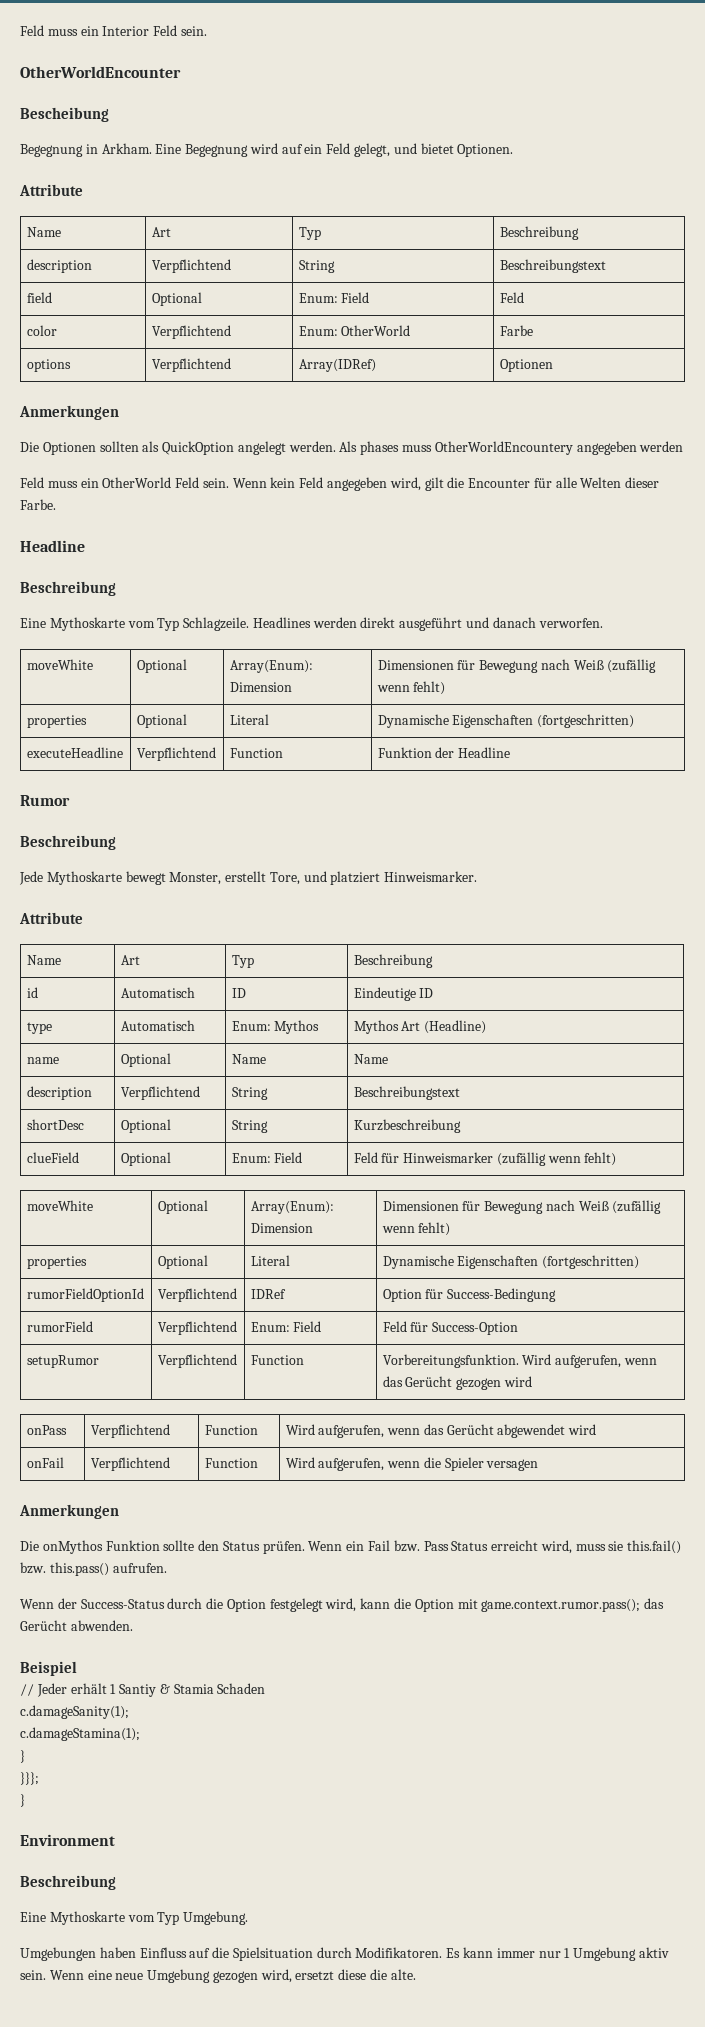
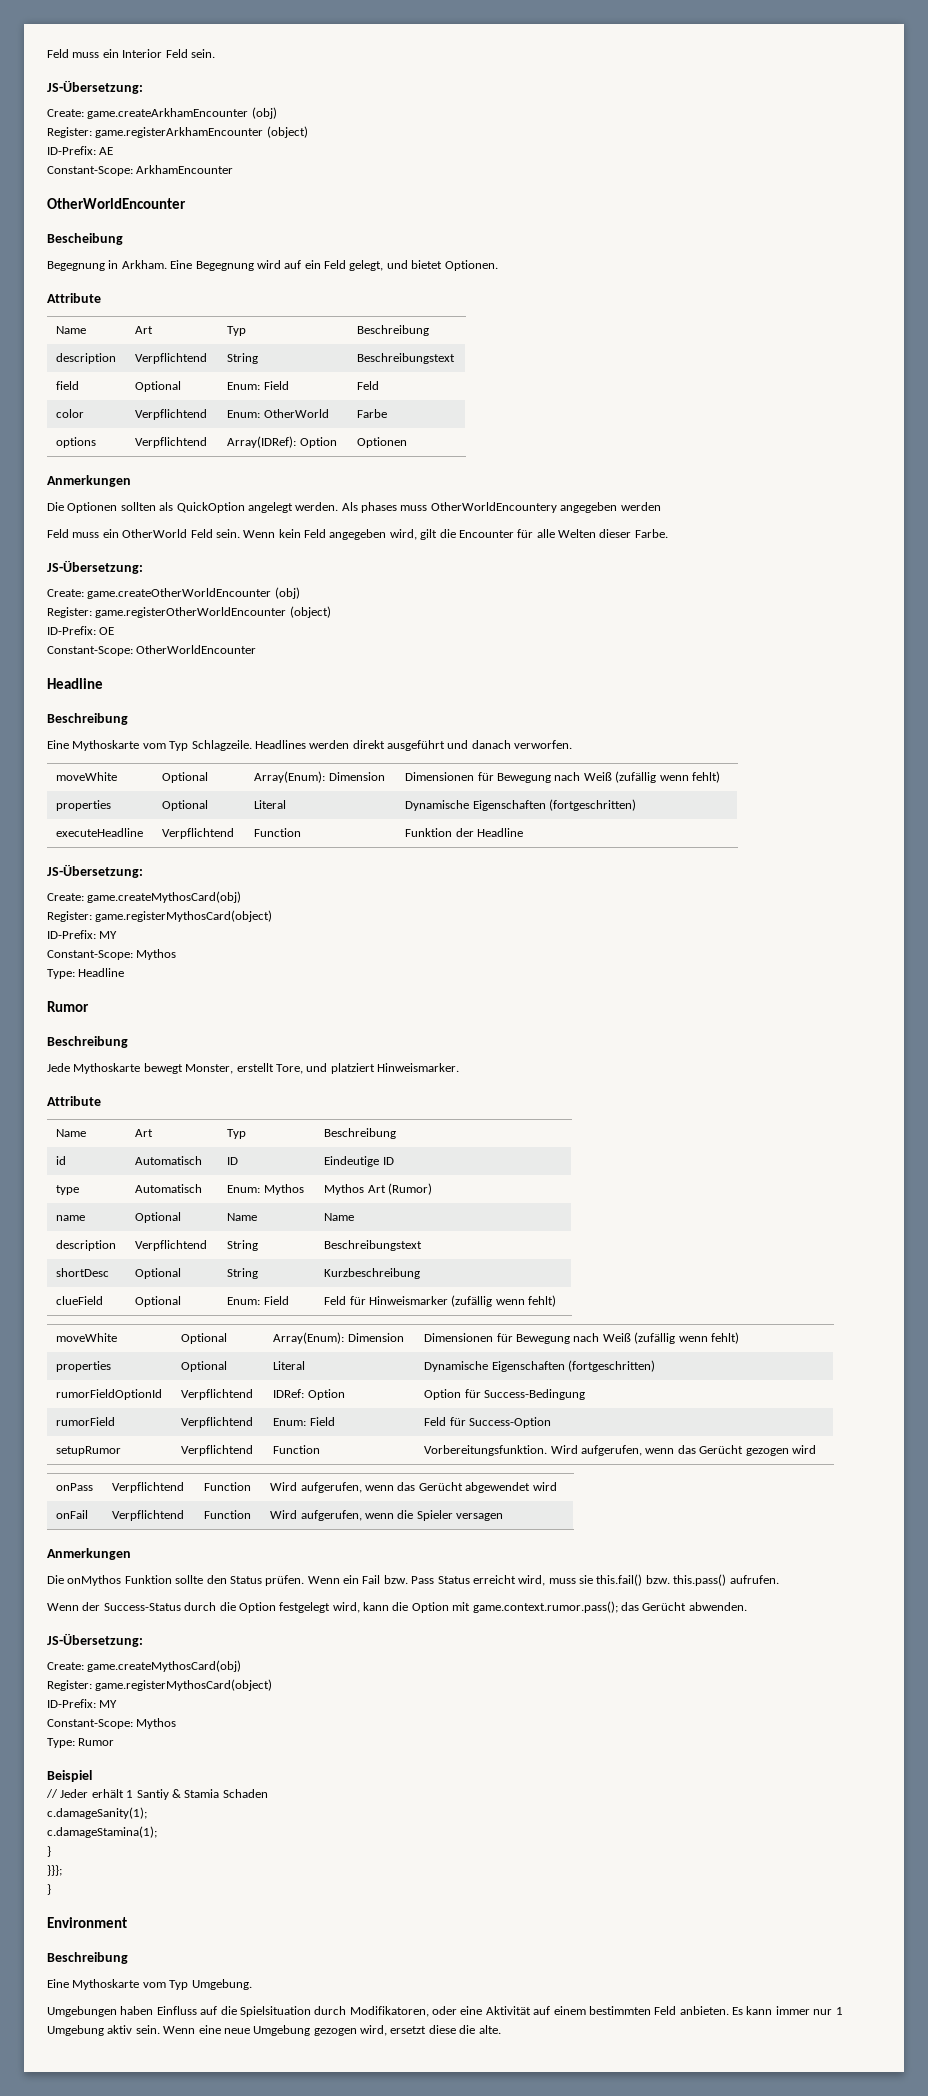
(207, 31) none -> [47,80,143,94] [47,107,277,119] [47,126,308,138] [47,146,114,155] [47,165,234,176] // JS-Übersetzung: // Create: game.createArkhamEncounter (obj) // Register: game.registerArkhamEncounter (object) // ID-Prefix: AE // Constant-Scope: ArkhamEncounter
[298,359,376,372] Array(IDRef) -> [227,436,337,448] Array(IDRef): Option
(56, 504) none -> [47,560,143,574] [47,587,300,599] [47,606,331,618] [47,626,115,635] [47,645,257,656] // JS-Übersetzung: // Create: game.createOtherWorldEncounter (obj) // Register: game.registerOtherWorldEncounter (object) // ID-Prefix: OE // Constant-Scope: OtherWorldEncounter
(511, 752) none -> [47,864,143,878] [47,891,242,903] [47,910,273,922] [47,930,118,939] [47,949,177,960] [47,968,125,979] // JS-Übersetzung: // Create: game.createMythosCard(obj) // Register: game.registerMythosCard(object) // ID-Prefix: MY // Constant-Scope: Mythos // Type: Headline
[424,1020,487,1034] (Headline) -> [388,1183,433,1195] (Rumor)
[250,1289,286,1299] IDRef -> [273,1389,345,1400] IDRef: Option
(133, 1625) none -> [47,1633,143,1647] [47,1660,242,1672] [47,1679,273,1691] [47,1699,118,1708] [47,1718,177,1729] [47,1738,115,1748] // JS-Übersetzung: // Create: game.createMythosCard(obj) // Register: game.registerMythosCard(object) // ID-Prefix: MY // Constant-Scope: Mythos // Type: Rumor
[355,1947,443,1958] Modifikatoren. -> [349,2006,729,2017] Modifikatoren, oder eine Aktivität auf einem bestimmten Feld anbieten.

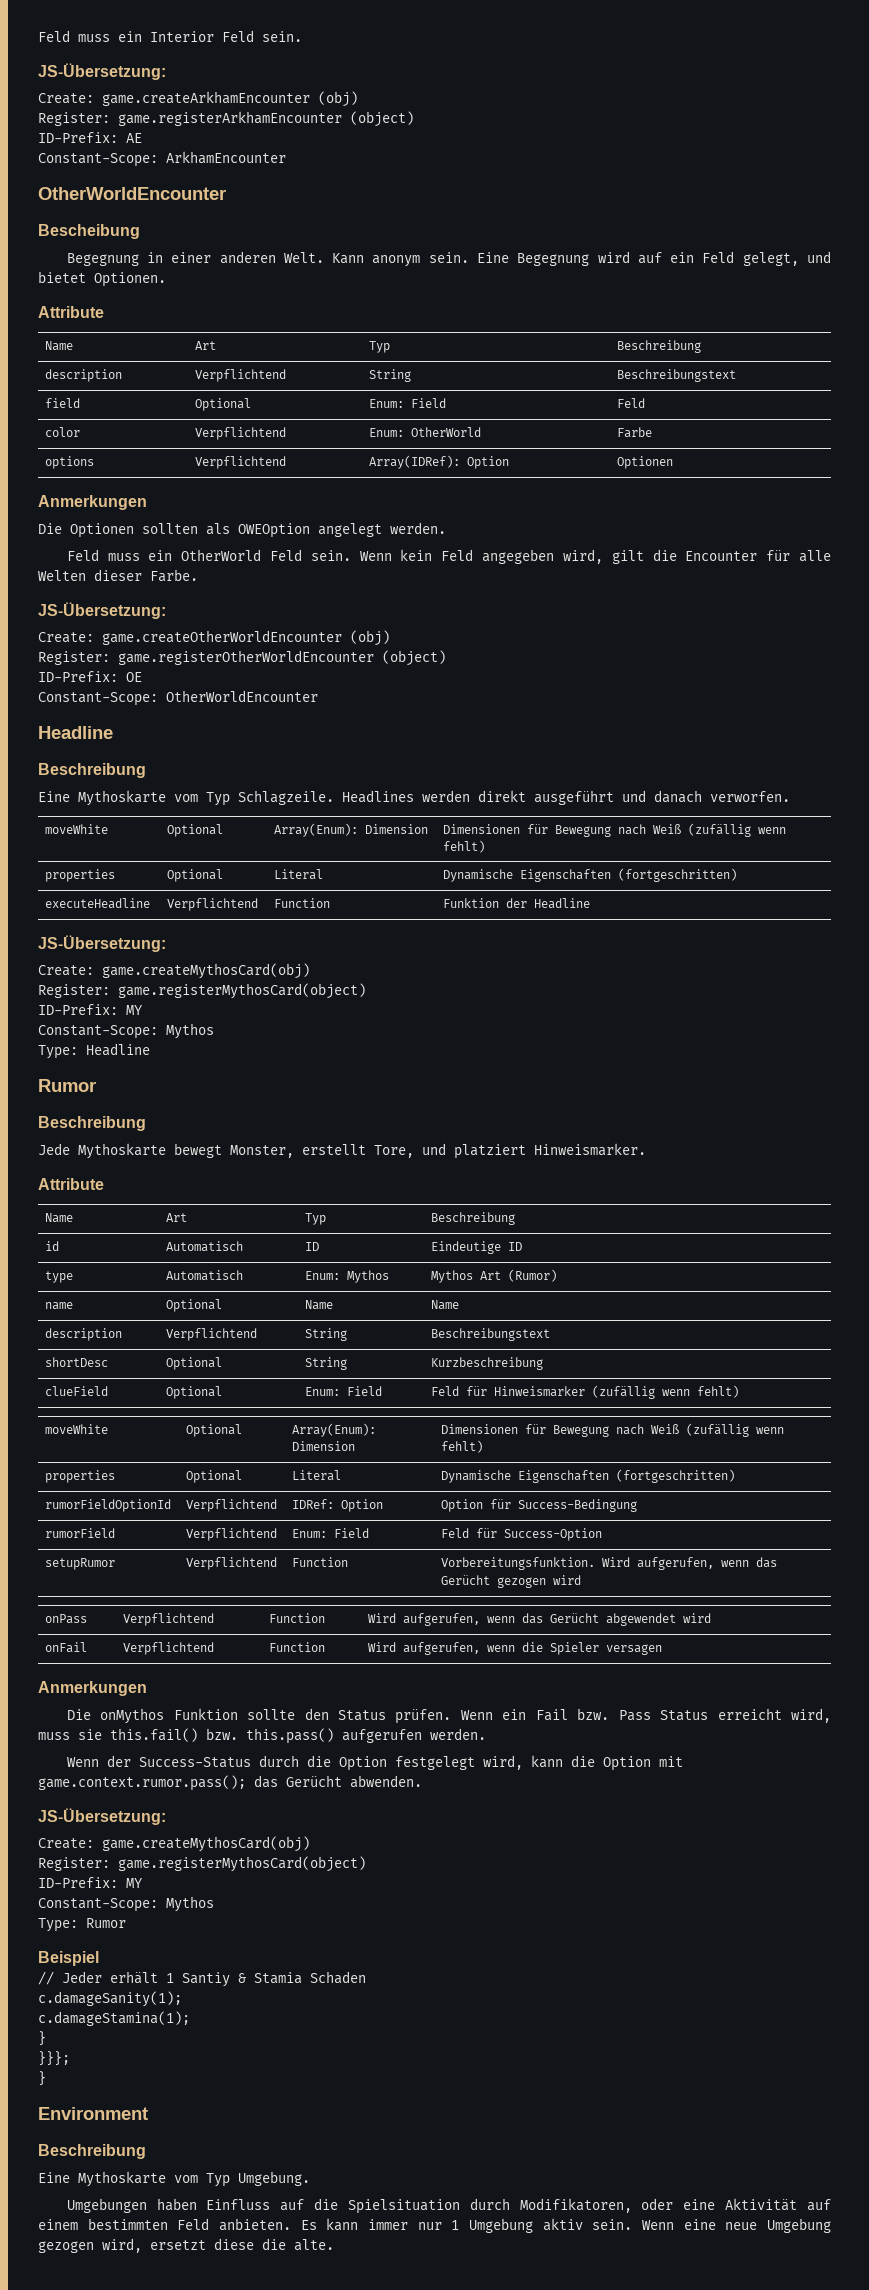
[121,260,167,269] Arkham. -> [171,251,469,267] einer anderen Welt. Kann anonym sein.
[176,502,245,513] QuickOption -> [238,523,310,538] OWEOption
[341,502,661,513] Als phases muss OtherWorldEncountery angegeben werden -> (446, 528) none
[729,1575,779,1584] aufrufen. -> [342,1728,486,1743] aufgerufen werden.

